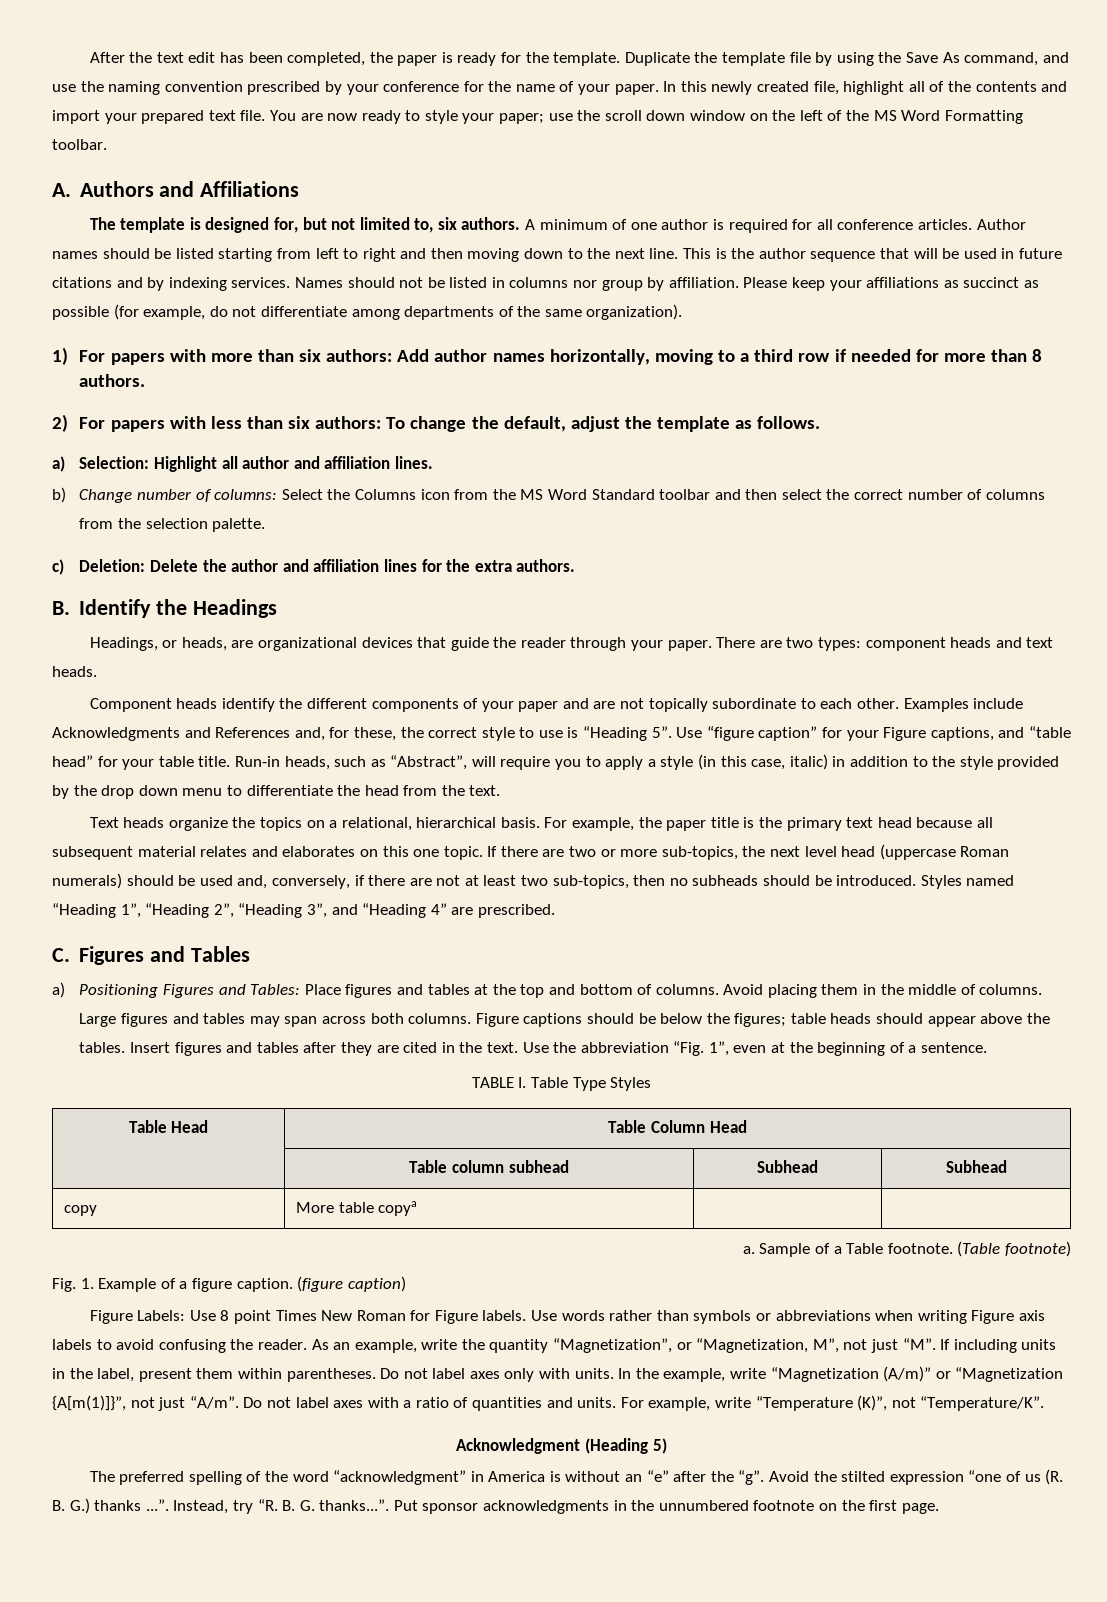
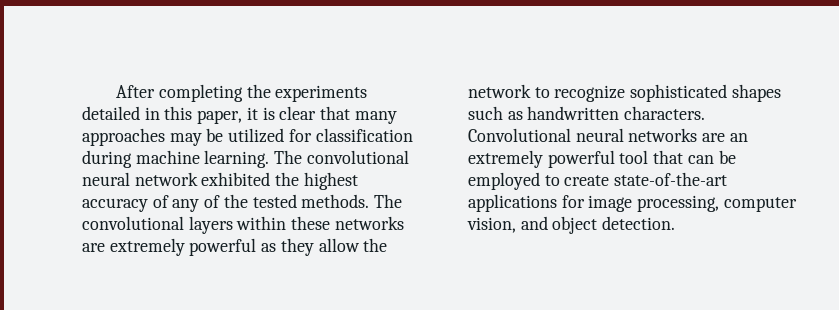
[129,52,1069,66] [52,81,1068,95] [52,110,1023,124] [52,139,107,150] [52,181,300,197] [89,217,1026,233] [52,248,1062,262] [52,277,1039,291] [52,304,683,320] [52,347,1043,365] [79,374,146,387] [52,414,821,432] [52,456,433,472] [52,487,1045,503] [79,518,266,532] [52,559,576,575] [52,599,278,618] [89,637,1054,651] [52,666,97,677] [89,698,1024,712] [52,726,1071,741] [52,754,1060,770] [52,785,501,799] [89,817,993,831] [52,844,1010,860] [52,873,1015,889] [52,903,555,918] [52,946,251,965] [52,982,1043,998] [79,1013,1050,1027] [79,1041,987,1056] [471,1077,652,1091] [128,1120,209,1133] [608,1120,747,1133] [409,1160,569,1173] [757,1160,818,1173] [945,1160,1007,1173] [64,1205,98,1216] [296,1201,418,1216] [742,1241,1072,1257] [52,1276,406,1292] [89,1310,1045,1324] [52,1338,1057,1353] [52,1366,1064,1382] [52,1395,1045,1411] [456,1438,667,1454] [89,1469,1064,1485] [52,1498,939,1514] the text edit has been completed, the paper is ready for the template. Duplicate the template file by using the Save As command, and use the naming convention prescribed by your conference for the name of your paper. In this newly created file, highlight all of the contents and import your prepared text file. You are now ready to style your paper; use the scroll down window on the left of the MS Word Formatting toolbar. // A. Authors and Affiliations // The template is designed for, but not limited to, six authors. A minimum of one author is required for all conference articles. Author names should be listed starting from left to right and then moving down to the next line. This is the author sequence that will be used in future citations and by indexing services. Names should not be listed in columns nor group by affiliation. Please keep your affiliations as succinct as possible (for example, do not differentiate among departments of the same organization). // 1) For papers with more than six authors: Add author names horizontally, moving to a third row if needed for more than 8 authors. // 2) For papers with less than six authors: To change the default, adjust the template as follows. // a) Selection: Highlight all author and affiliation lines. // b) Change number of columns: Select the Columns icon from the MS Word Standard toolbar and then select the correct number of columns from the selection palette. // c) Deletion: Delete the author and affiliation lines for the extra authors. // B. Identify the Headings // Headings, or heads, are organizational devices that guide the reader through your paper. There are two types: component heads and text heads. // Component heads identify the different components of your paper and are not topically subordinate to each other. Examples include Acknowledgments and References and, for these, the correct style to use is “Heading 5”. Use “figure caption” for your Figure captions, and “table head” for your table title. Run-in heads, such as “Abstract”, will require you to apply a style (in this case, italic) in addition to the style provided by the drop down menu to differentiate the head from the text. // Text heads organize the topics on a relational, hierarchical basis. For example, the paper title is the primary text head because all subsequent material relates and elaborates on this one topic. If there are two or more sub-topics, the next level head (uppercase Roman numerals) should be used and, conversely, if there are not at least two sub-topics, then no subheads should be introduced. Styles named “Heading 1”, “Heading 2”, “Heading 3”, and “Heading 4” are prescribed. // C. Figures and Tables // a) Positioning Figures and Tables: Place figures and tables at the top and bottom of columns. Avoid placing them in the middle of columns. Large figures and tables may span across both columns. Figure captions should be below the figures; table heads should appear above the tables. Insert figures and tables after they are cited in the text. Use the abbreviation “Fig. 1”, even at the beginning of a sentence. // TABLE I. Table Type Styles // Table Head | Table Column Head // | Table column subhead | Subhead | Subhead // copy | More table copya | | // a. Sample of a Table footnote. (Table footnote) // Fig. 1. Example of a figure caption. (figure caption) // Figure Labels: Use 8 point Times New Roman for Figure labels. Use words rather than symbols or abbreviations when writing Figure axis labels to avoid confusing the reader. As an example, write the quantity “Magnetization”, or “Magnetization, M”, not just “M”. If including units in the label, present them within parentheses. Do not label axes only with units. In the example, write “Magnetization (A/m)” or “Magnetization {A[m(1)]}”, not just “A/m”. Do not label axes with a ratio of quantities and units. For example, write “Temperature (K)”, not “Temperature/K”. // Acknowledgment (Heading 5) // The preferred spelling of the word “acknowledgment” in America is without an “e” after the “g”. Avoid the stilted expression “one of us (R. B. G.) thanks ...”. Instead, try “R. B. G. thanks...”. Put sponsor acknowledgments in the unnumbered footnote on the first page. -> [158,84,368,102] [82,106,397,124] [82,128,413,146] [82,150,409,168] [82,172,358,190] [82,194,403,212] [82,216,404,234] [82,238,388,256] [468,84,781,102] [468,106,706,120] [468,128,748,142] [468,150,736,168] [468,172,728,190] [468,194,797,212] [467,216,676,234] completing the experiments detailed in this paper, it is clear that many approaches may be utilized for classification during machine learning. The convolutional neural network exhibited the highest accuracy of any of the tested methods. The convolutional layers within these networks are extremely powerful as they allow the network to recognize sophisticated shapes such as handwritten characters. Convolutional neural networks are an extremely powerful tool that can be employed to create state-of-the-art applications for image processing, computer vision, and object detection.

